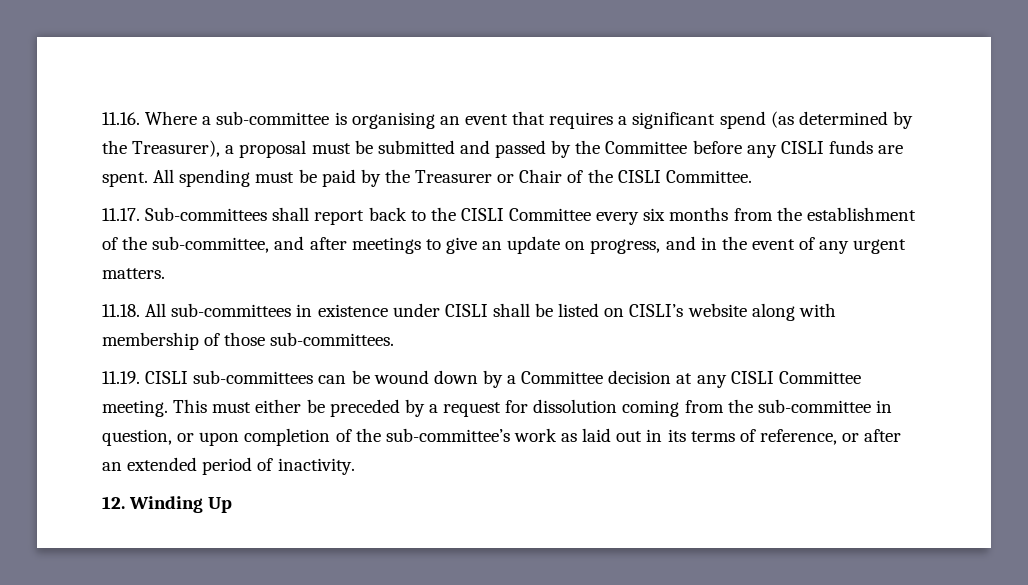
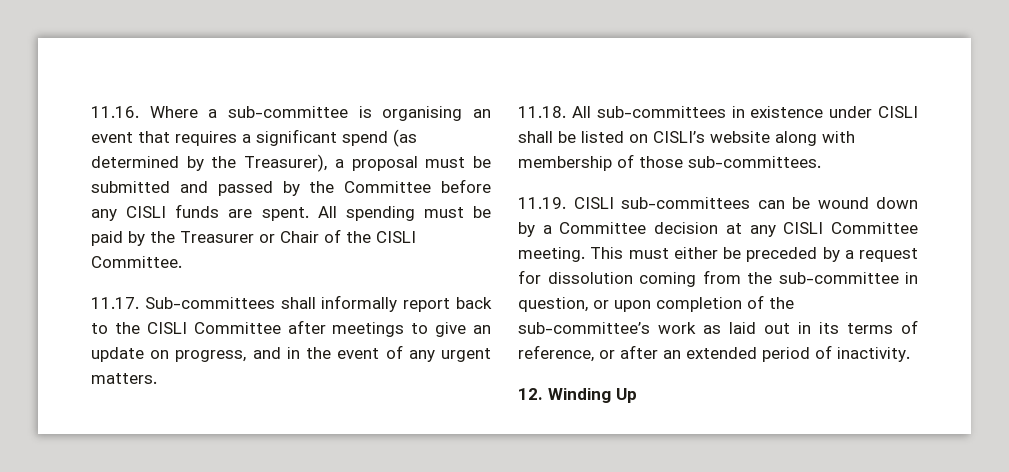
(310, 214) none -> [321,295,398,312] informally
[596,207,916,225] [102,236,305,253] every six months from the establishment of the sub-committee, and -> (281, 328) none

